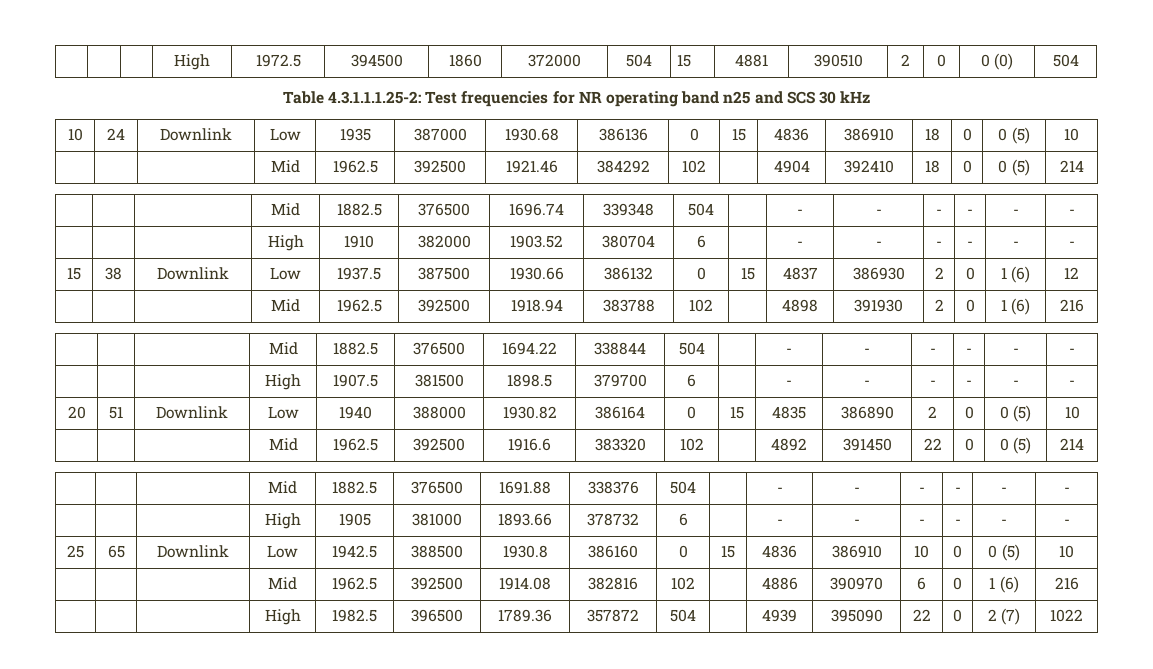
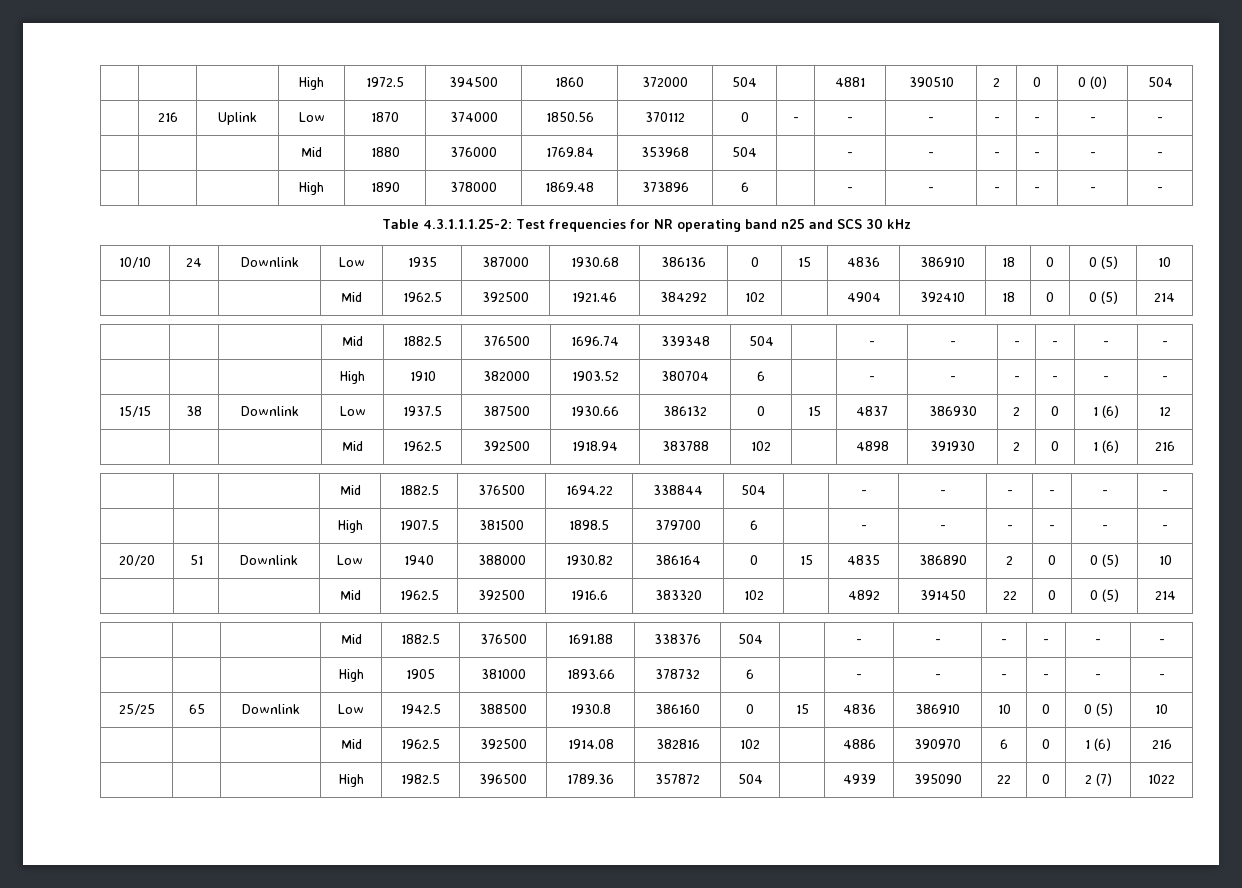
[676,54,691,67] 15 -> (757, 82) none
(1079, 60) none -> [157,112,178,122] [218,112,257,125] [298,112,325,122] [371,112,399,122] [449,112,498,122] [545,112,594,122] [645,112,685,122] [740,112,749,122] [792,117,799,122] [847,117,853,122] [928,117,934,122] [993,117,1000,122] [1034,117,1040,122] [1089,117,1096,122] [1157,117,1163,122] [301,147,322,157] [370,147,400,157] [450,147,497,157] [545,147,594,157] [641,147,689,157] [732,147,757,157] [847,152,853,157] [928,152,934,157] [993,152,1000,157] [1034,152,1040,157] [1089,152,1096,157] [1157,152,1163,157] [299,182,324,195] [370,182,400,192] [450,182,497,192] [545,182,594,192] [641,182,689,192] [740,182,749,192] [847,187,853,192] [928,187,934,192] [993,187,1000,192] [1034,187,1040,192] [1089,187,1096,192] [1157,187,1163,192] // | 216 | Uplink | Low | 1870 | 374000 | 1850.56 | 370112 | 0 | - | - | - | - | - | - | - // | | | Mid | 1880 | 376000 | 1769.84 | 353968 | 504 | | - | - | - | - | - | - // | | | High | 1890 | 378000 | 1869.48 | 373896 | 6 | | - | - | - | - | - | -
[67,128,83,141] 10 -> [119,257,151,268] 10/10
[67,267,81,280] 15 -> [119,406,151,417] 15/15
[67,406,86,419] 20 -> [119,555,155,566] 20/20
[67,545,84,558] 25 -> [118,704,155,715] 25/25

